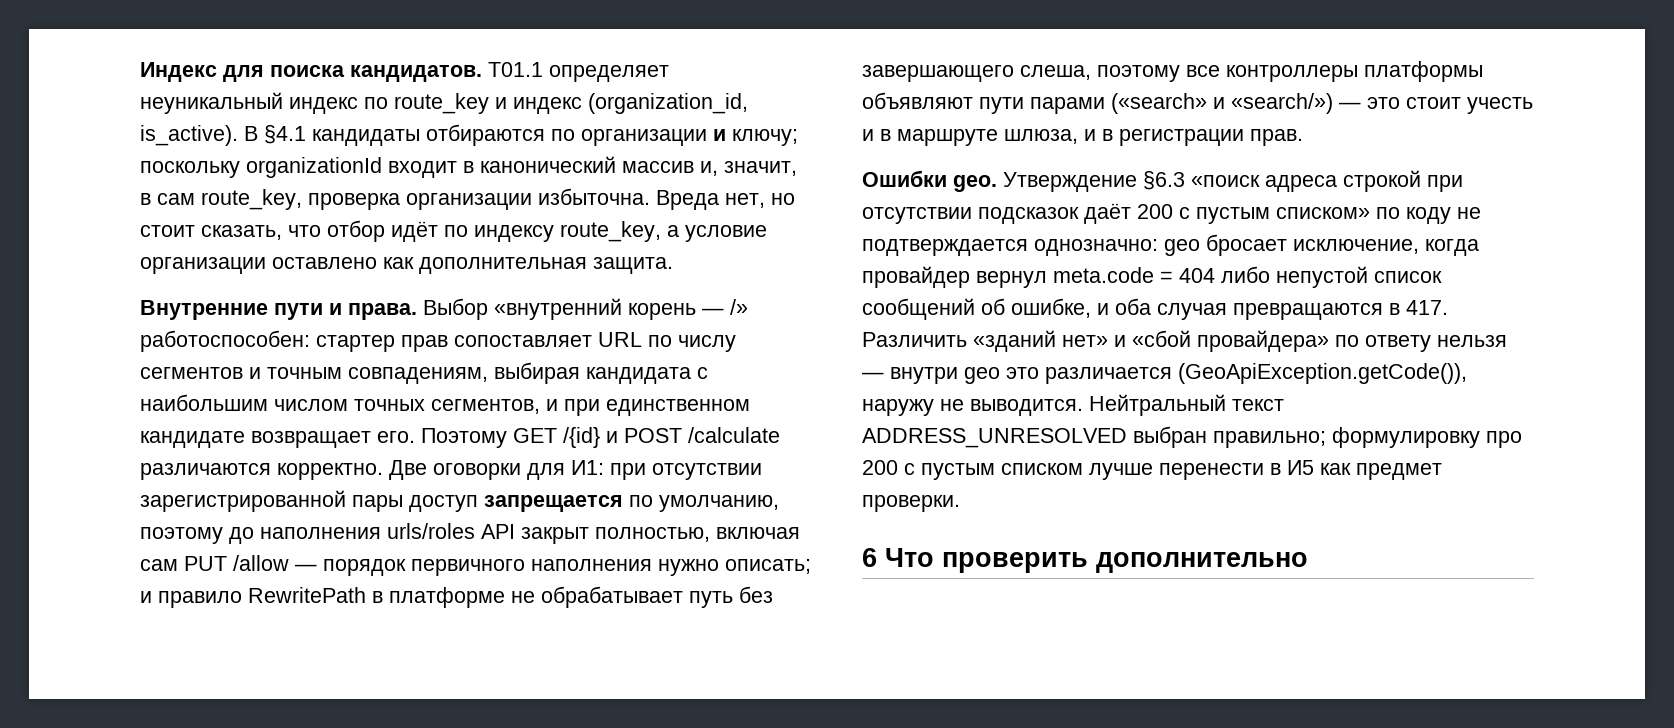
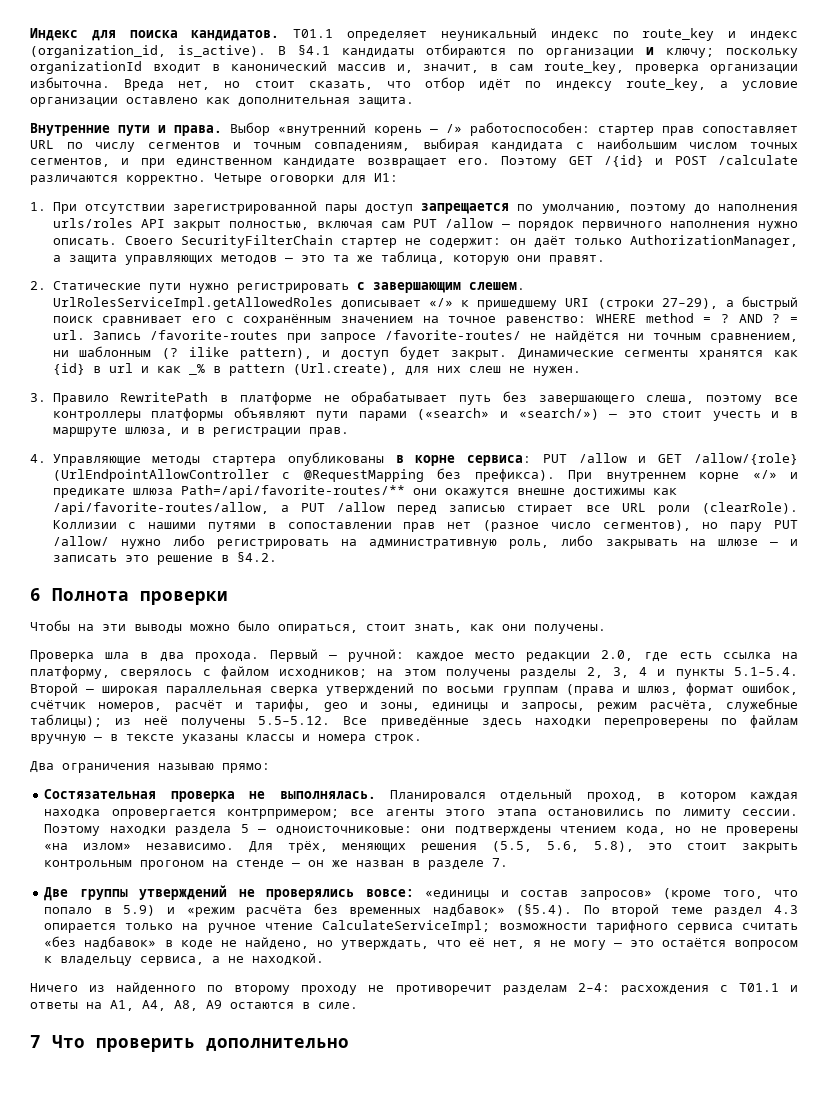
[389,460,427,480] Две -> [214,173,262,185] Четыре
[610,463,646,480] при -> [30,202,77,214] // 1. При
[725,559,811,574] [140,591,242,608] описать; и правило -> [52,235,798,248] [52,251,605,265] [30,281,525,293] [52,296,798,310] [52,313,799,326] [52,330,799,343] [52,346,798,360] [52,363,581,376] [30,393,109,405] описать. Своего SecurityFilterChain стартер не содержит: он даёт только AuthorizationManager, а защита управляющих методов — это та же таблица, которую они правят. // 2. Статические пути нужно регистрировать с завершающим слешем. UrlRolesServiceImpl.getAllowedRoles дописывает «/» к пришедшему URI (строки 27–29), а быстрый поиск сравнивает его с сохранённым значением на точное равенство: WHERE method = ? AND ? = url. Запись /favorite-routes при запросе /favorite-routes/ не найдётся ни точным сравнением, ни шаблонным (? ilike pattern), и доступ будет закрыт. Динамические сегменты хранятся как {id} в url и как _% в pattern (Url.create), для них слеш не нужен. // 3. Правило
[862,170,1463,192] [862,203,1481,224] [862,234,1479,256] [862,266,1442,288] [862,298,1448,320] [862,330,1507,352] [862,363,1467,384] [862,394,1284,416] [862,426,1522,448] [862,460,1442,480] [862,495,960,512] [862,548,877,567] Ошибки geo. Утверждение §6.3 «поиск адреса строкой при отсутствии подсказок даёт 200 с пустым списком» по коду не подтверждается однозначно: geo бросает исключение, когда провайдер вернул meta.code = 404 либо непустой список сообщений об ошибке, и оба случая превращаются в 417. Различить «зданий нет» и «сбой провайдера» по ответу нельзя — внутри geo это различается (GeoApiException.getCode()), наружу не выводится. Нейтральный текст ADDRESS_UNRESOLVED выбран правильно; формулировку про 200 с пустым списком лучше перенести в И5 как предмет проверки. // 6 -> [30,452,798,466] [52,468,798,482] [52,485,677,498] [52,502,798,515] [52,520,798,532] [52,535,798,549] [52,552,277,565] [30,588,228,605] [30,620,606,634] [30,649,799,662] [30,666,799,679] [30,682,798,696] [30,698,798,712] [30,714,798,728] [30,734,422,744] [30,761,270,773] [44,789,799,802] [44,809,799,819] [44,824,799,836] [44,841,799,853] [44,858,509,870] [44,885,799,901] [44,903,798,917] [44,920,798,933] [44,936,799,950] [44,953,325,966] [30,982,799,995] [30,1000,358,1011] [30,1035,41,1048] 4. Управляющие методы стартера опубликованы в корне сервиса: PUT /allow и GET /allow/{role} (UrlEndpointAllowController с @RequestMapping без префикса). При внутреннем корне «/» и предикате шлюза Path=/api/favorite-routes/** они окажутся внешне достижимы как /api/favorite-routes/allow, а PUT /allow перед записью стирает все URL роли (clearRole). Коллизии с нашими путями в сопоставлении прав нет (разное число сегментов), но пару PUT /allow/ нужно либо регистрировать на административную роль, либо закрывать на шлюзе — и записать это решение в §4.2. // 6 Полнота проверки // Чтобы на эти выводы можно было опираться, стоит знать, как они получены. // Проверка шла в два прохода. Первый — ручной: каждое место редакции 2.0, где есть ссылка на платформу, сверялось с файлом исходников; на этом получены разделы 2, 3, 4 и пункты 5.1–5.4. Второй — широкая параллельная сверка утверждений по восьми группам (права и шлюз, формат ошибок, счётчик номеров, расчёт и тарифы, geo и зоны, единицы и запросы, режим расчёта, служебные таблицы); из неё получены 5.5–5.12. Все приведённые здесь находки перепроверены по файлам вручную — в тексте указаны классы и номера строк. // Два ограничения называю прямо: // Состязательная проверка не выполнялась. Планировался отдельный проход, в котором каждая находка опровергается контрпримером; все агенты этого этапа остановились по лимиту сессии. Поэтому находки раздела 5 — одноисточниковые: они подтверждены чтением кода, но не проверены «на излом» независимо. Для трёх, меняющих решения (5.5, 5.6, 5.8), это стоит закрыть контрольным прогоном на стенде — он же назван в разделе 7. // Две группы утверждений не проверялись вовсе: «единицы и состав запросов» (кроме того, что попало в 5.9) и «режим расчёта без временных надбавок» (§5.4). По второй теме раздел 4.3 опирается только на ручное чтение CalculateServiceImpl; возможности тарифного сервиса считать «без надбавок» в коде не найдено, но утверждать, что её нет, я не могу — это остаётся вопросом к владельцу сервиса, а не находкой. // Ничего из найденного по второму проходу не противоречит разделам 2–4: расхождения с T01.1 и ответы на А1, А4, А8, А9 остаются в силе. // 7

